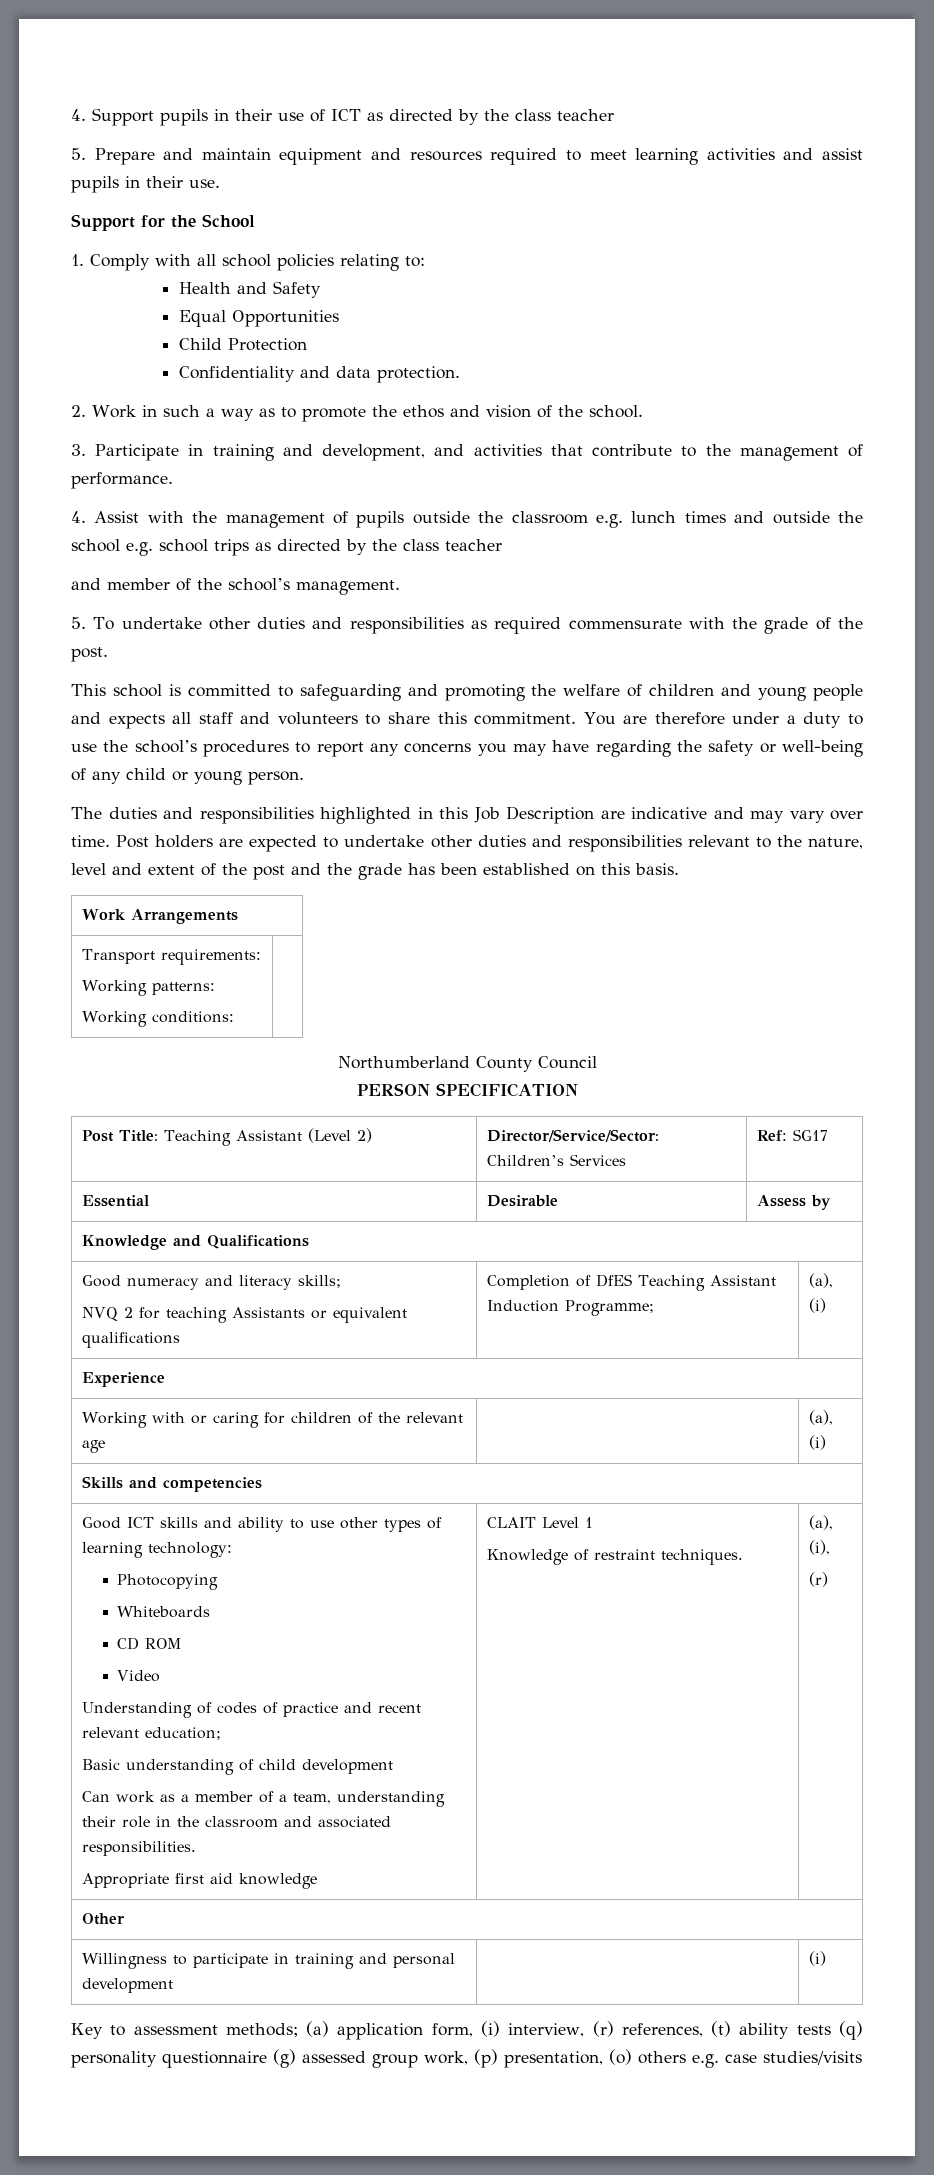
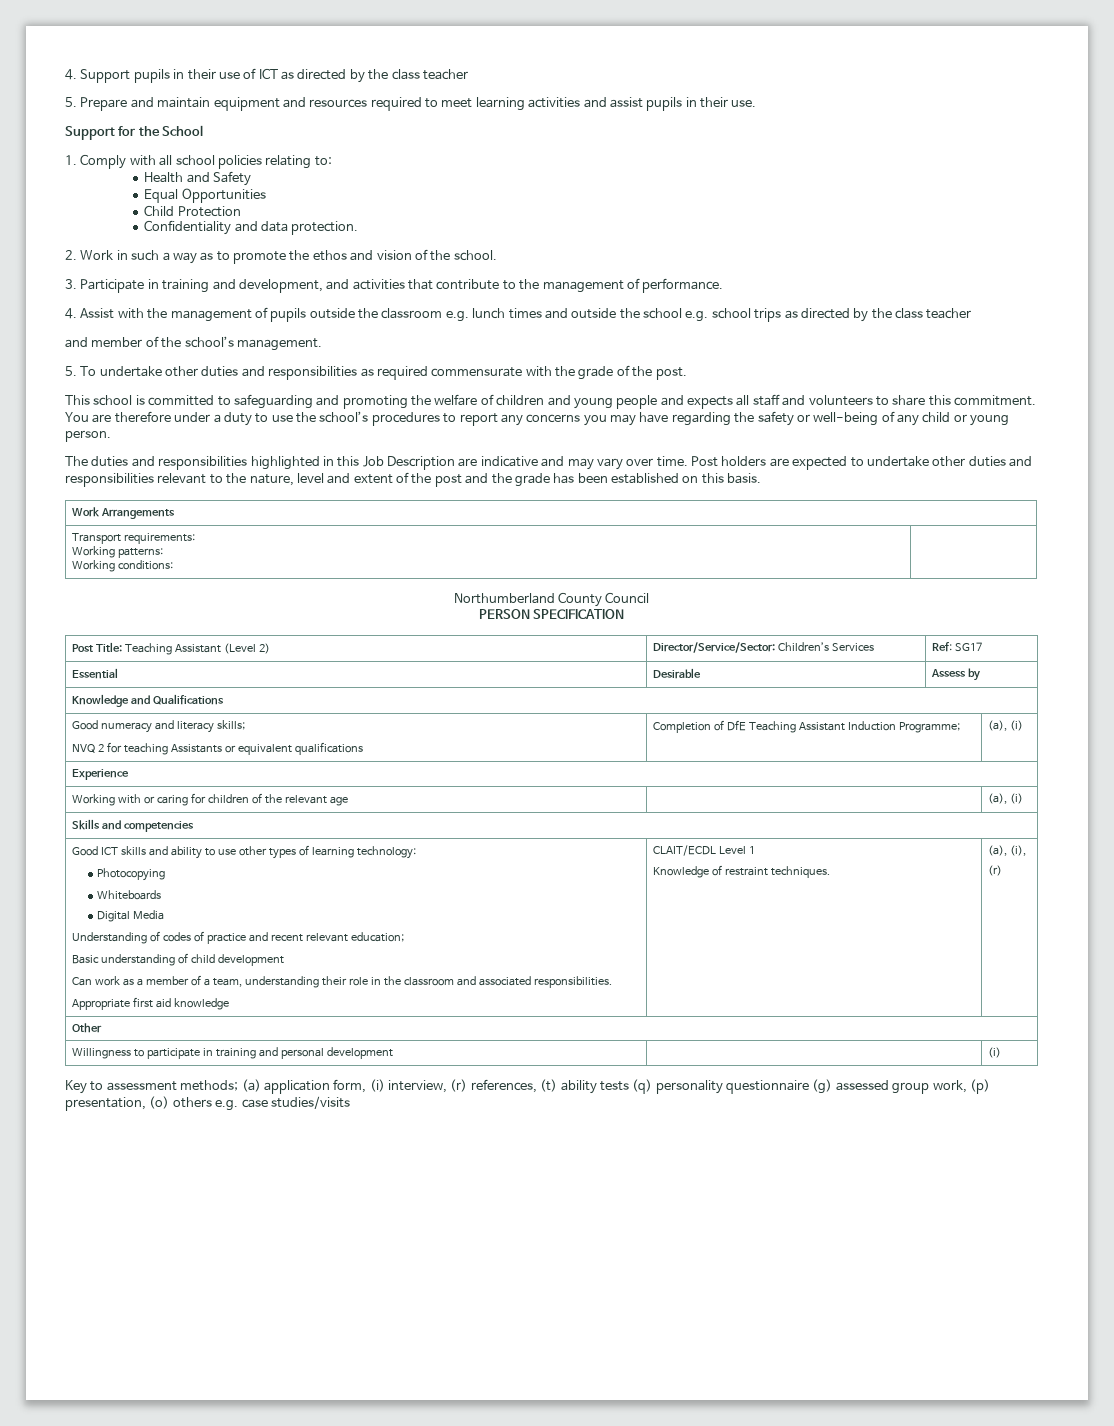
[595,1274,632,1287] DfES -> [727,720,747,731] DfE
[117,1637,183,1650] [117,1670,161,1682] CD ROM // Video -> [97,910,165,922] Digital Media
[486,1517,536,1528] CLAIT -> [653,845,717,856] CLAIT/ECDL

